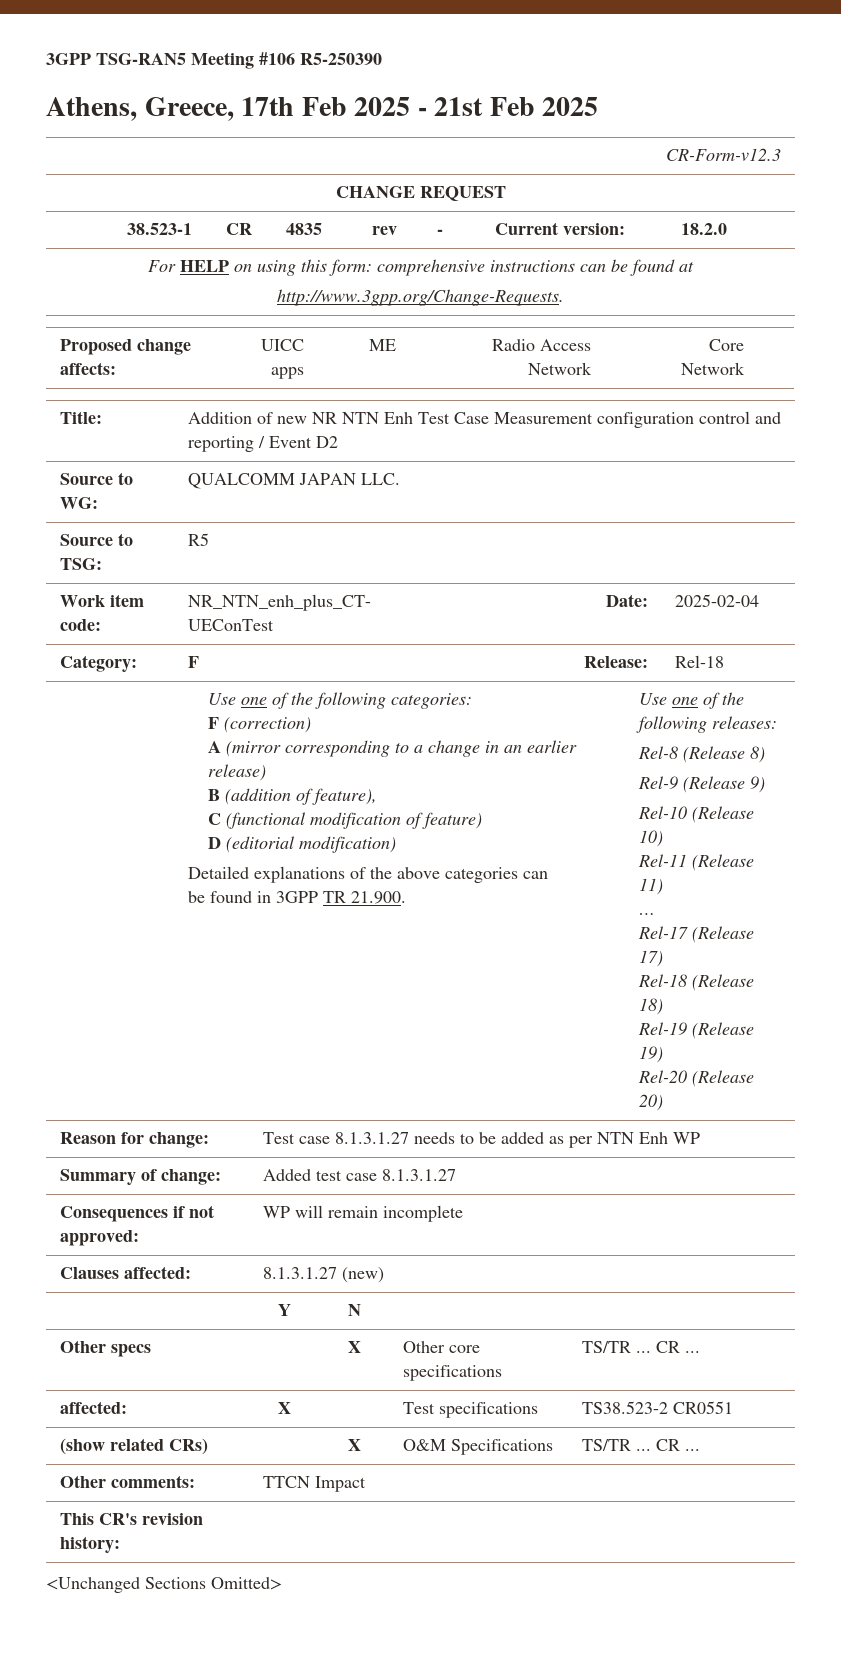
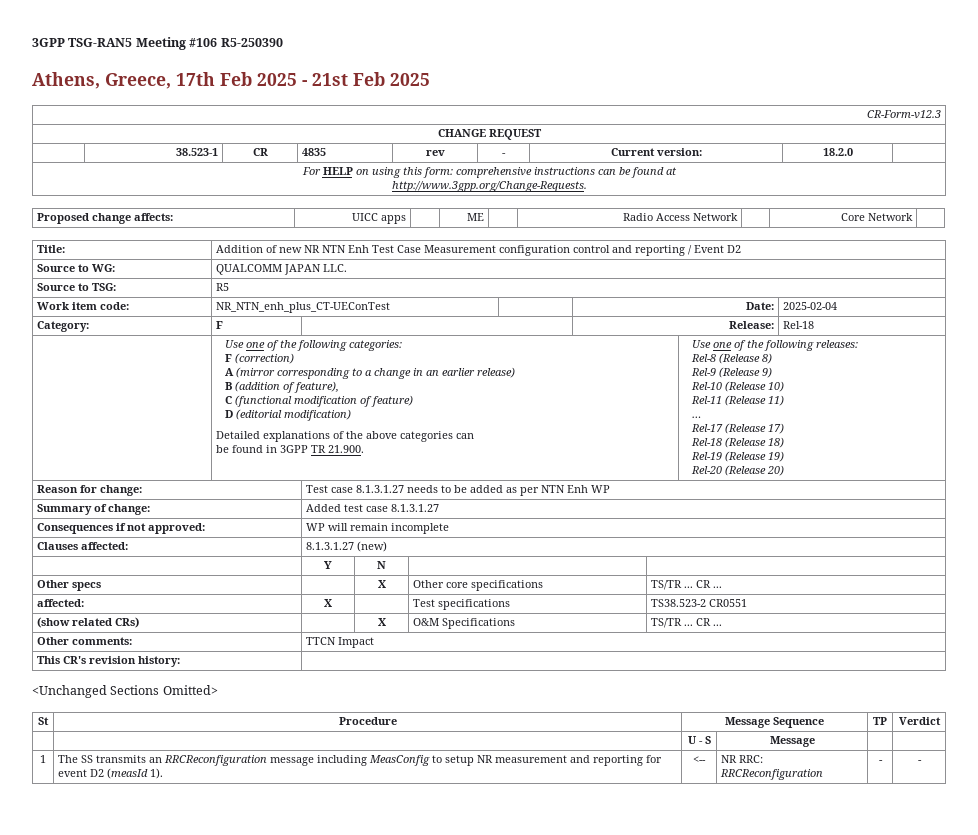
(282, 1583) none -> [38,717,49,725] [338,717,397,725] [725,717,824,728] [873,717,887,725] [898,717,941,725] [687,736,711,744] [769,736,815,747] [40,755,46,763] [58,755,663,766] [58,768,164,779] [693,756,706,763] [721,755,764,763] [720,769,824,780] [878,760,883,763] [917,760,922,763] // St | Procedure | Message Sequence | TP | Verdict // | | U - S | Message | | // 1 | The SS transmits an RRCReconfiguration message including MeasConfig to setup NR measurement and reporting for event D2 (measId 1). | <-- | NR RRC: RRCReconfiguration | - | -

